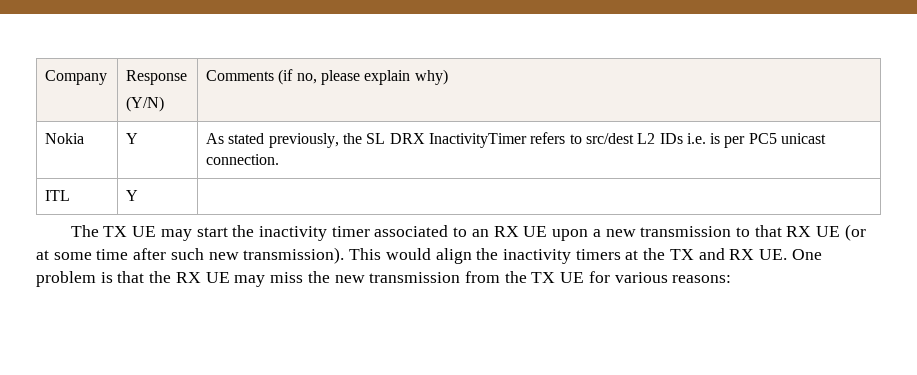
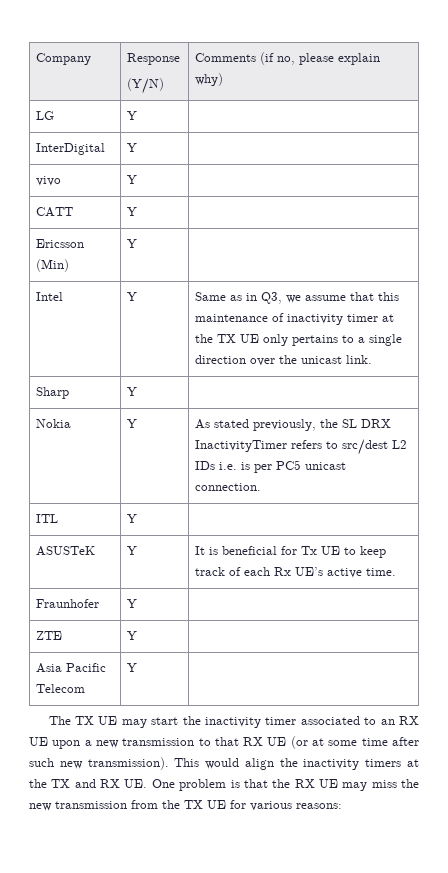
(448, 77) none -> [36,111,55,120] [127,111,138,120] [36,143,106,155] [127,143,138,152] [36,176,62,186] [127,175,138,184] [36,207,74,217] [127,207,138,216] [36,239,85,248] [36,259,70,272] [127,239,138,248] [36,292,64,301] [127,292,138,301] [195,292,400,304] [195,313,395,325] [195,334,403,346] [195,355,373,366] [36,387,70,399] [127,387,138,396] // LG | Y | // InterDigital | Y | // vivo | Y | // CATT | Y | // Ericsson (Min) | Y | // Intel | Y | Same as in Q3, we assume that this maintenance of inactivity timer at the TX UE only pertains to a single direction over the unicast link. // Sharp | Y |
(139, 195) none -> [36,546,96,556] [127,546,138,555] [195,546,387,558] [195,567,397,578] [36,599,100,608] [127,599,138,608] [36,631,63,640] [127,631,138,640] [36,663,107,673] [36,684,86,693] [127,663,138,672] // ASUSTeK | Y | It is beneficial for Tx UE to keep track of each Rx UE’s active time. // Fraunhofer | Y | // ZTE | Y | // Asia Pacific Telecom | Y |

